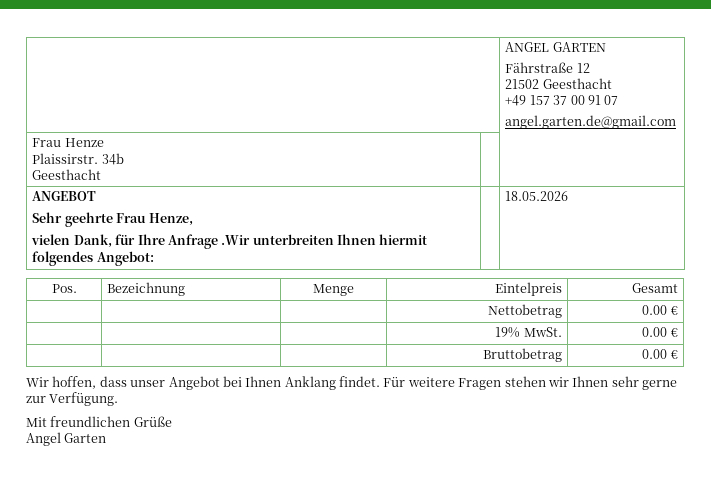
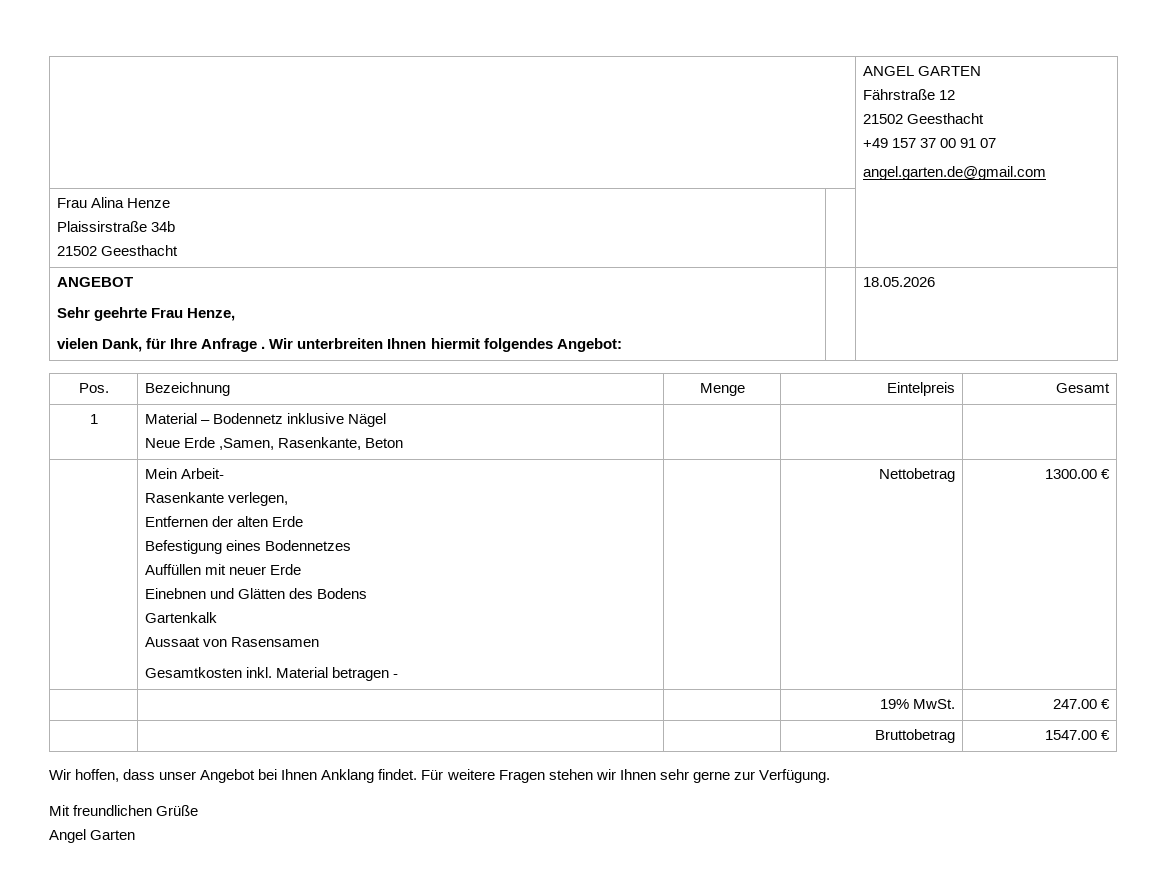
(62, 142) none -> [91,197,125,208] Alina
[32,153,99,164] Plaissirstr. -> [57,221,148,232] Plaissirstraße
(124, 159) none -> [57,246,98,256] 21502
[221,235,251,245] .Wir -> [261,338,294,349] . Wir
(678, 288) | -> [89,414,98,424] [145,413,387,427] [145,437,404,450] [145,468,225,479] [145,492,289,506] [145,516,304,527] [145,540,352,554] [145,564,302,575] [145,588,368,599] [145,612,218,623] [145,637,320,647] [145,667,399,681] 1 | Material – Bodennetz inklusive Nägel // Neue Erde ,Samen, Rasenkante, Beton | | | // | Mein Arbeit- // Rasenkante verlegen, // Entfernen der alten Erde // Befestigung eines Bodennetzes // Auffüllen mit neuer Erde // Einebnen und Glätten des Bodens // Gartenkalk // Aussaat von Rasensamen // Gesamtkosten inkl. Material betragen -
[642,305,668,315] 0.00 -> [1044,469,1097,479] 1300.00
[642,327,668,337] 0.00 -> [1052,699,1097,709] 247.00
[642,349,668,359] 0.00 -> [1044,730,1097,740] 1547.00

